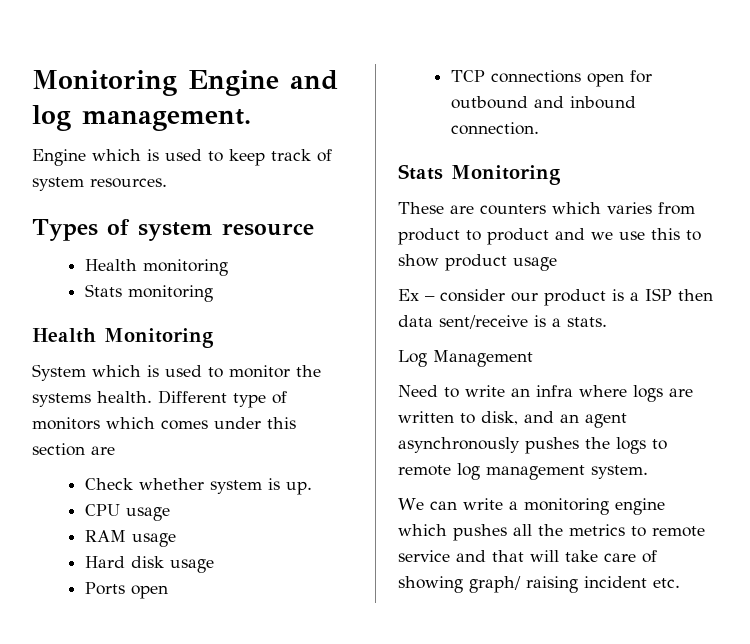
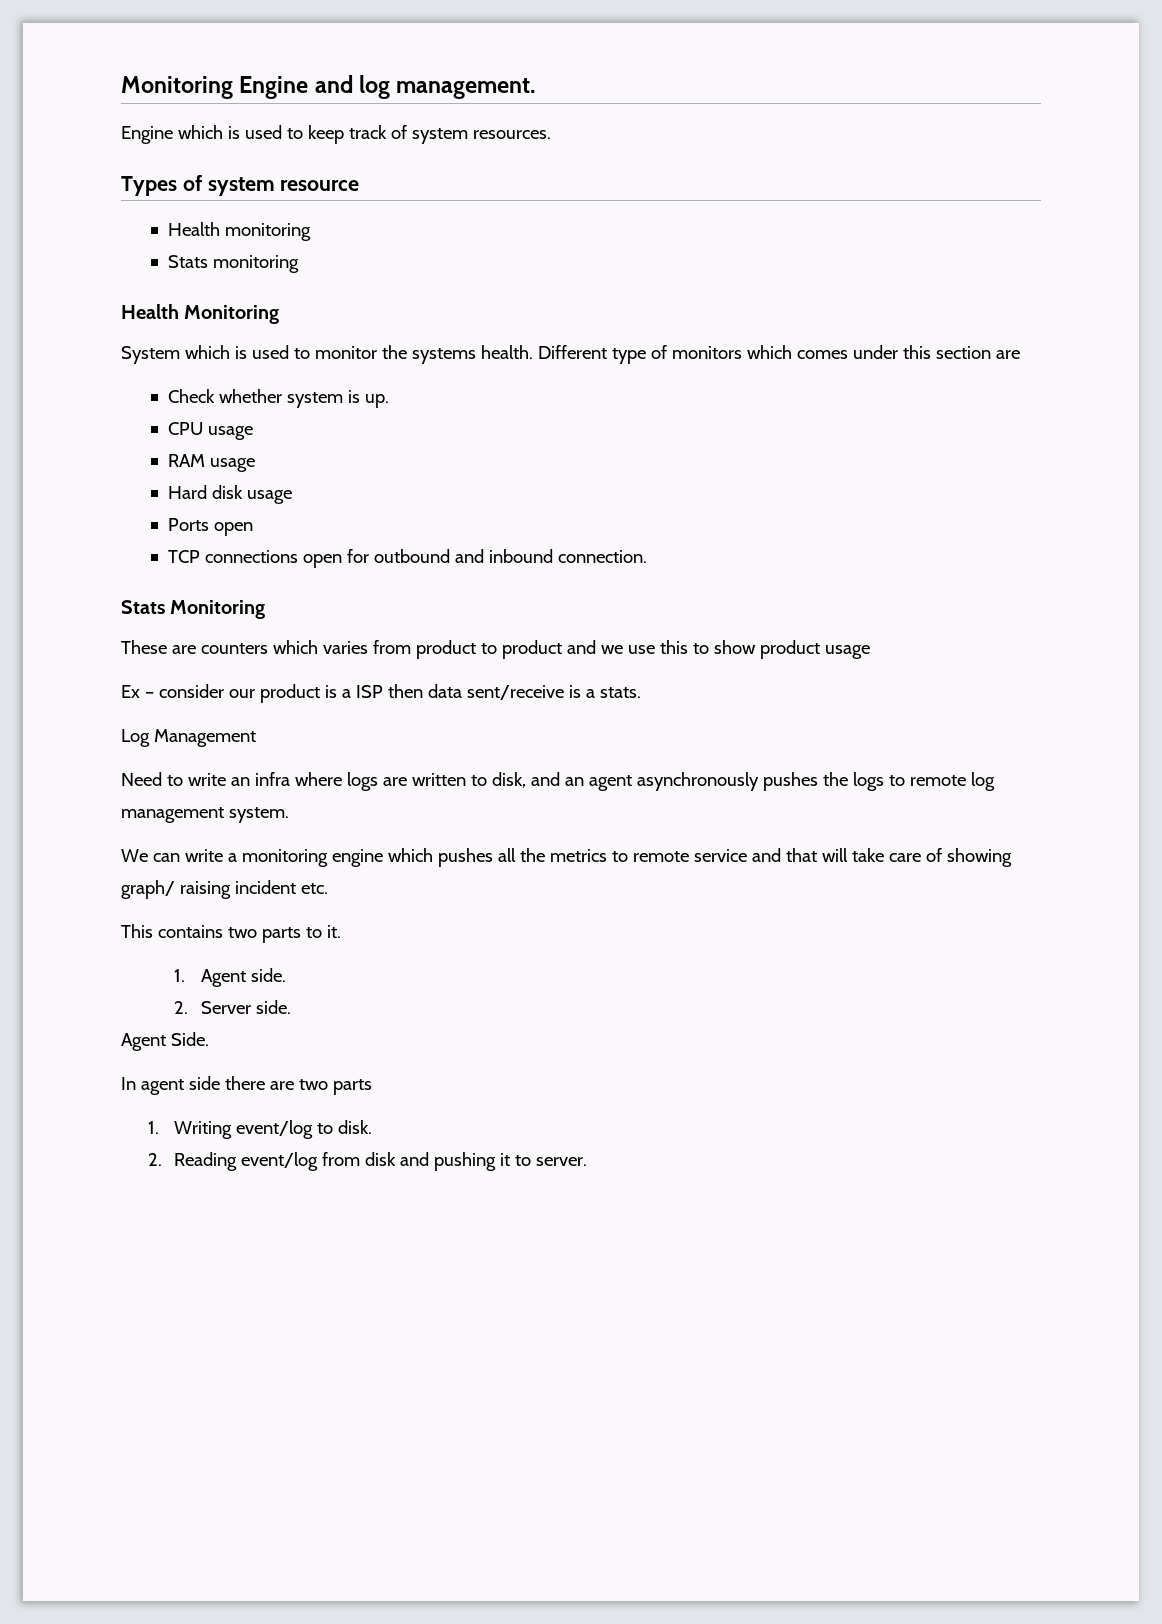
(680, 583) none -> [121,924,341,943] [174,968,287,987] [174,1000,292,1014] [121,1032,209,1051] [121,1076,372,1095] [147,1120,373,1139] [147,1152,588,1171] // This contains two parts to it. // 1. Agent side. // 2. Server side. // Agent Side. // In agent side there are two parts // 1. Writing event/log to disk. // 2. Reading event/log from disk and pushing it to server.

